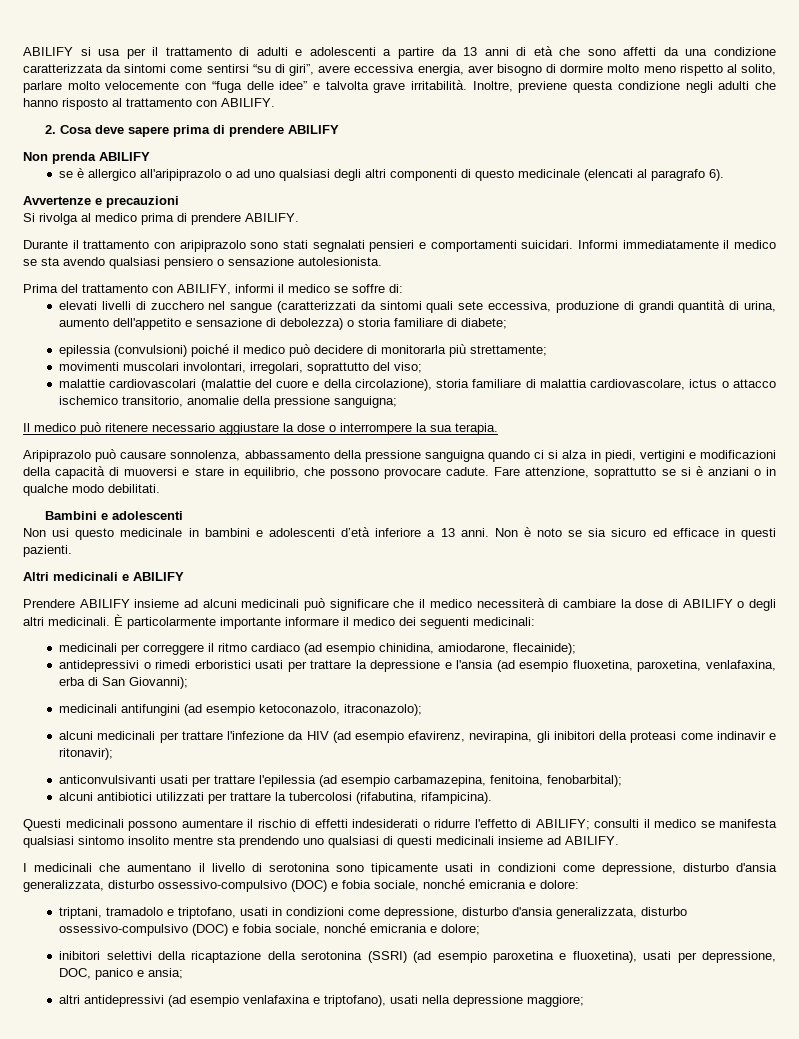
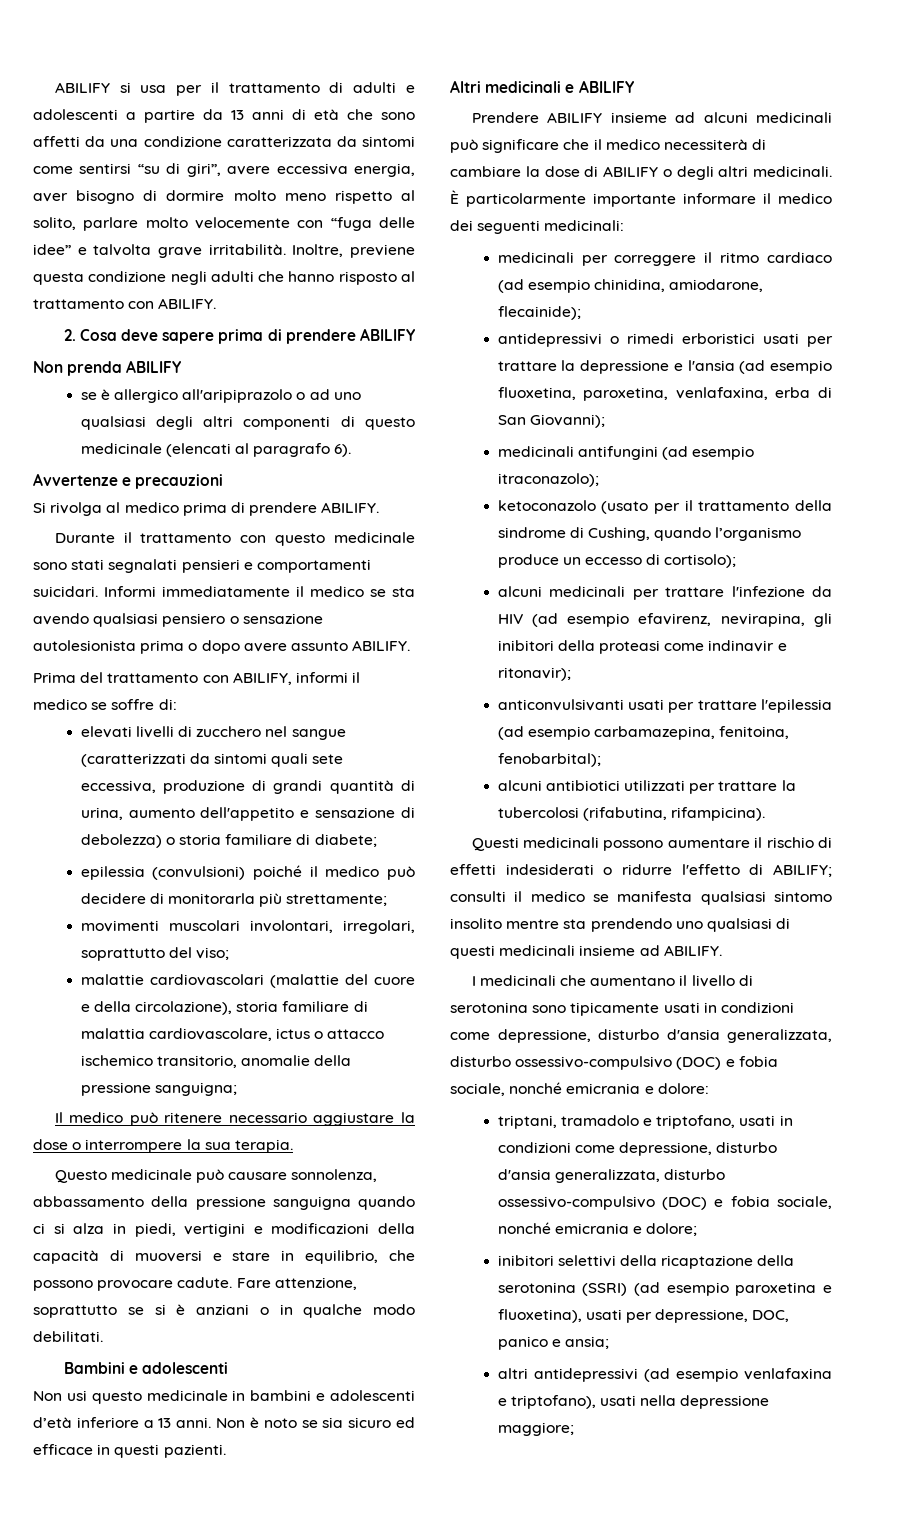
[179,240,246,252] aripiprazolo -> [275,532,415,546] questo medicinale
[298,257,382,266] autolesionista. -> [33,640,411,654] autolesionista prima o dopo avere assunto ABILIFY.
[23,450,91,462] Aripiprazolo -> [54,1169,192,1183] Questo medicinale
[259,704,341,715] ketoconazolo, -> (755, 453) none
(423, 710) none -> [497,500,832,514] [497,527,802,541] [497,554,737,568] // ketoconazolo (usato per il trattamento della sindrome di Cushing, quando l’organismo produce un eccesso di cortisolo);

